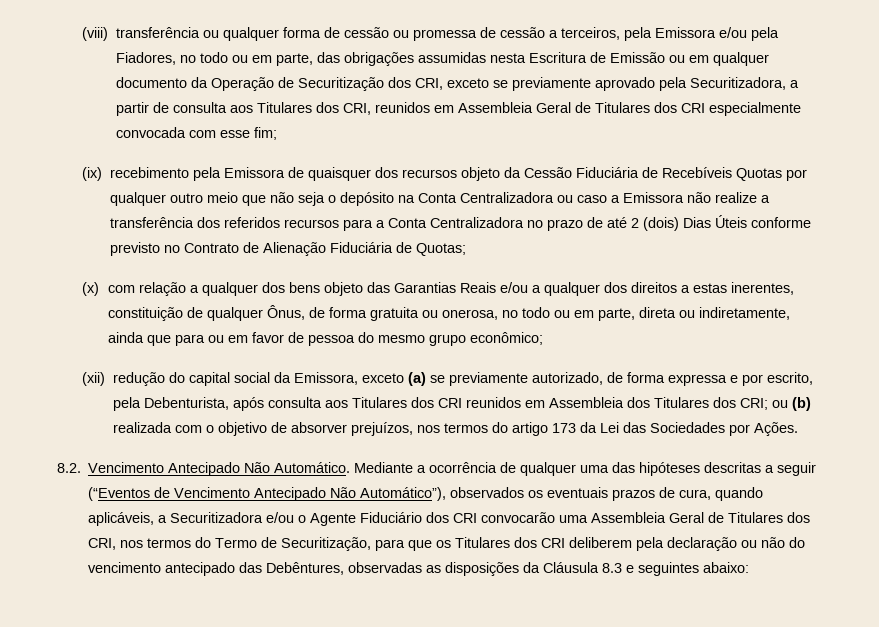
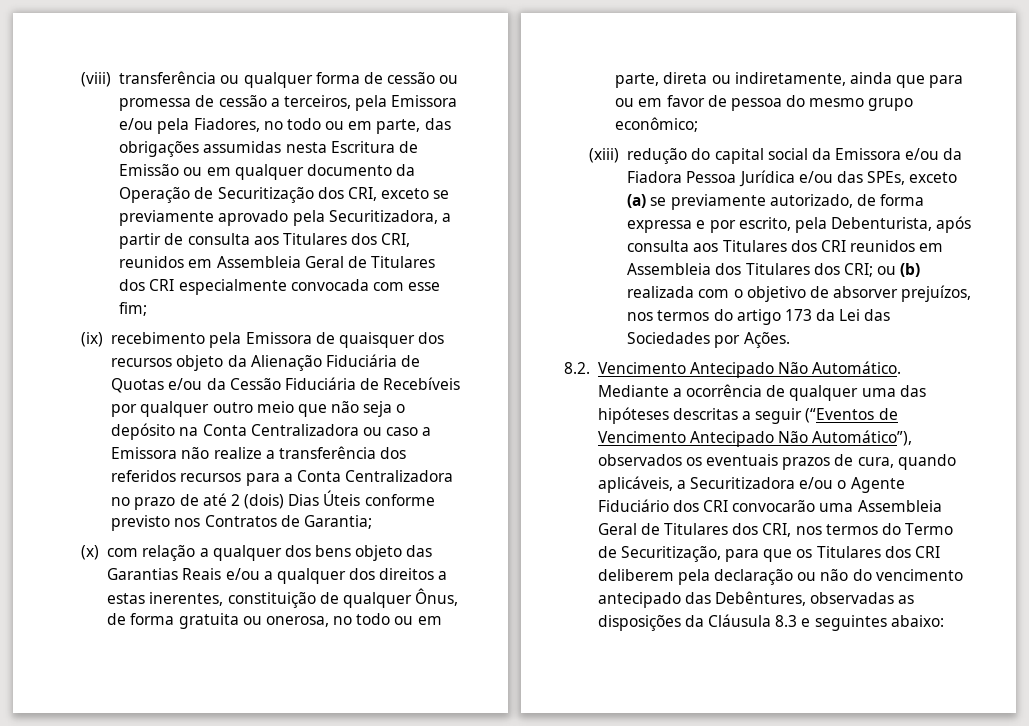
(521, 172) none -> [250,354,421,371] [111,378,226,393] Alienação Fiduciária de Quotas e/ou da
[735,168,782,181] Quotas -> (461, 383) none
[163,242,466,256] no Contrato de Alienação Fiduciária de Quotas; -> [174,515,372,529] nos Contratos de Garantia;
[82,372,106,386] (xii) -> [589,148,620,163] (xiii)
[293,372,358,385] Emissora, -> [835,148,963,160] [627,170,906,187] Emissora e/ou da Fiadora Pessoa Jurídica e/ou das SPEs,

